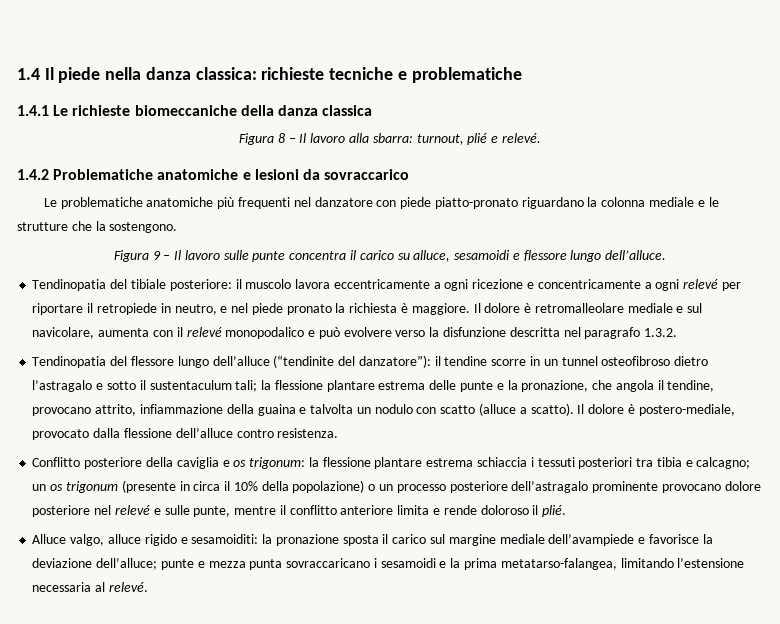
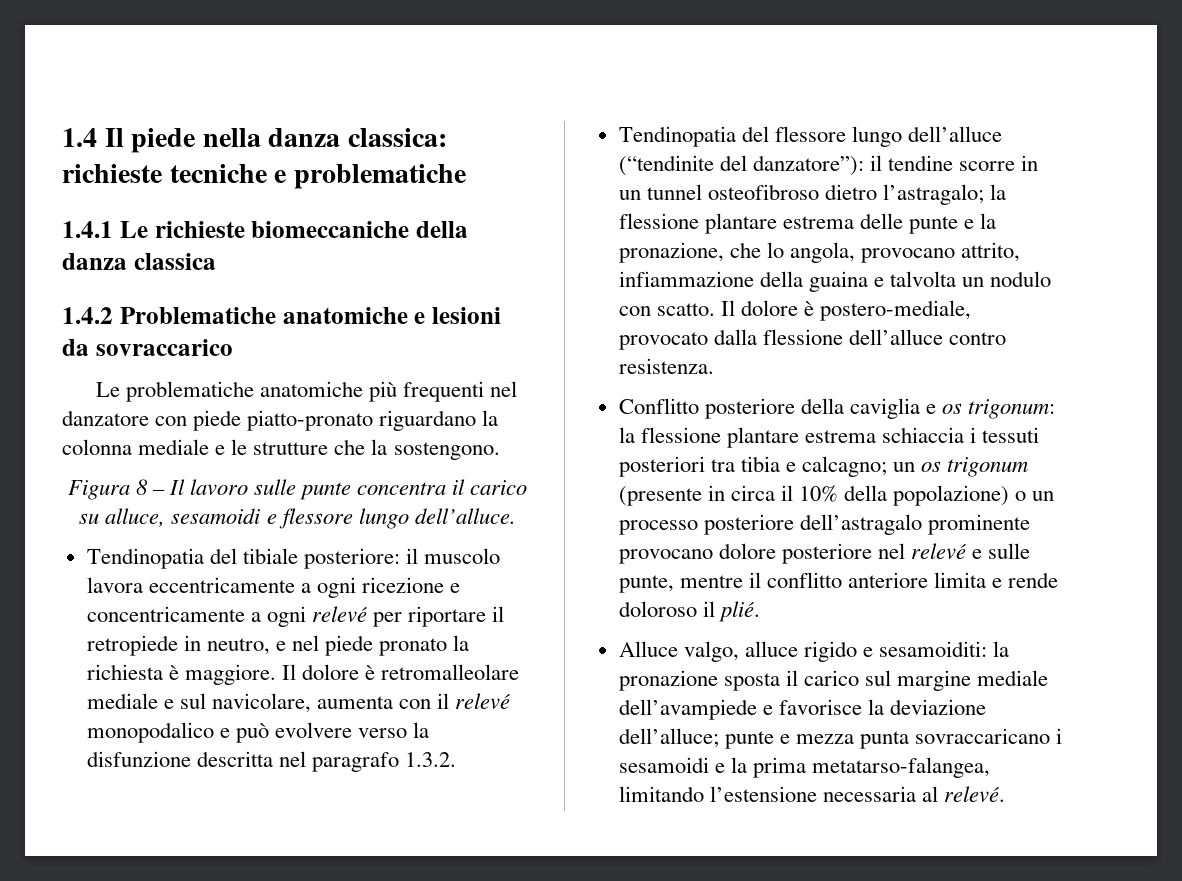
[239,133,541,145] // Figura 8 – Il lavoro alla sbarra: turnout, plié e relevé. -> (216, 261) none
[152,251,161,260] 9 -> [135,479,148,495] 8
[32,380,258,392] l’astragalo e sotto il sustentaculum tali; -> [883,184,985,205] l’astragalo;
[615,380,715,392] angola il tendine, -> [766,242,855,263] lo angola,
[440,403,574,416] scatto (alluce a scatto). -> [656,303,715,316] scatto.

